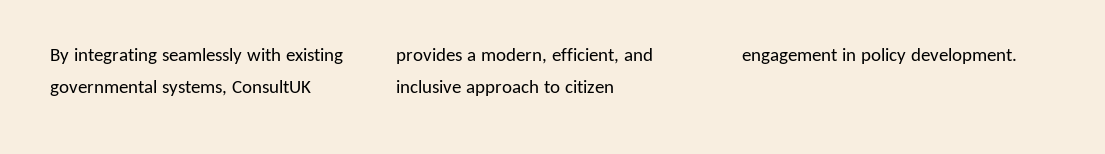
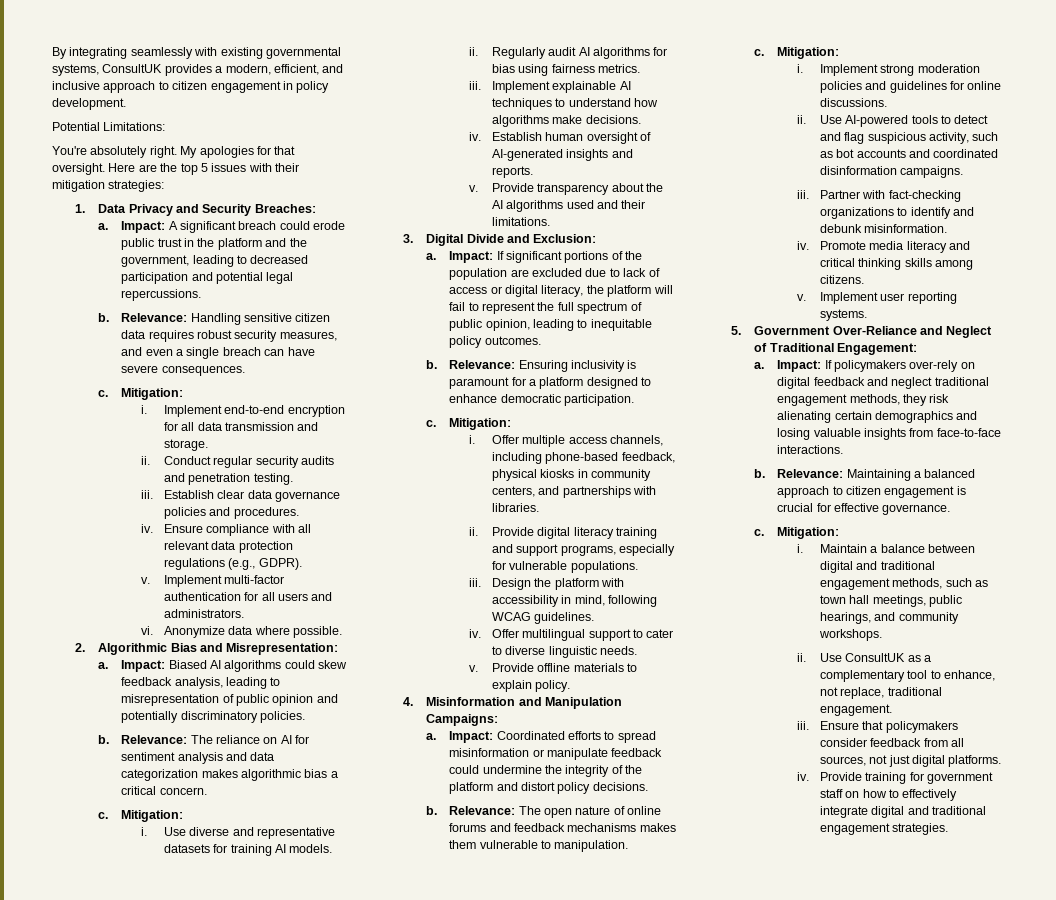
(1017, 56) none -> [52,122,166,131] [52,146,296,158] [52,163,299,175] [52,180,165,192] [75,204,316,216] [98,221,346,233] [121,238,307,250] [121,255,309,267] [121,272,294,284] [121,289,202,301] [98,313,331,325] [121,330,337,342] [121,347,315,359] [121,365,245,376] [98,388,184,400] [140,405,345,417] [163,422,319,431] [163,439,208,451] [140,456,335,468] [163,473,293,485] [140,490,341,502] [163,507,299,519] [140,524,312,536] [163,541,293,553] [163,558,302,570] [140,575,285,587] [163,592,333,601] [163,609,244,618] [140,626,343,638] [75,643,339,655] [98,660,348,672] [121,677,281,689] [121,694,338,706] [121,711,306,723] [98,735,310,744] [121,752,275,764] [121,769,338,781] [121,786,207,795] [98,810,184,822] [140,827,336,839] [163,844,333,856] [468,47,668,59] [491,64,641,76] [468,81,631,93] [491,98,659,110] [491,115,641,127] [468,132,652,144] [491,149,633,161] [491,166,533,178] [468,183,664,195] [491,200,646,212] [491,217,550,226] [403,234,597,246] [426,251,643,263] [449,268,660,280] [449,285,673,297] [449,302,642,314] [449,319,652,331] [449,336,541,348] [426,360,637,372] [449,377,652,389] [449,394,635,406] [426,418,512,430] [468,435,664,447] [491,452,675,464] [491,469,652,481] [491,486,657,498] [491,503,539,512] [468,527,658,539] [491,544,676,556] [491,561,638,573] [468,578,625,590] [491,595,658,607] [491,612,595,624] [468,629,674,641] [491,646,638,658] [468,663,638,672] [491,680,571,692] [403,697,622,709] [426,714,499,726] [426,731,656,743] [449,748,663,760] [449,765,643,777] [449,782,648,794] [426,806,662,818] [449,823,676,832] [449,840,629,852] [754,47,840,59] [796,64,980,76] [819,81,1002,93] [819,98,887,107] [796,115,989,127] [819,132,999,144] [819,149,999,158] [819,166,964,178] [796,190,961,202] [819,207,975,219] [819,224,948,233] [796,241,971,253] [819,258,974,270] [819,275,864,284] [796,292,957,304] [819,309,867,321] [731,326,993,338] [754,343,917,355] [754,360,975,372] [777,377,989,389] [777,394,950,406] [777,411,978,423] [777,428,1001,440] [777,445,844,454] [754,469,976,481] [777,486,966,498] [777,503,951,515] [754,527,840,539] [796,544,976,553] [819,561,935,573] [819,578,989,590] [819,595,963,607] [819,612,959,624] [818,629,882,641] [796,653,932,662] [819,670,996,682] [819,687,942,699] [819,704,892,716] [796,721,958,733] [819,738,965,747] [819,755,1002,767] [796,772,994,784] [819,789,958,801] [819,806,987,818] [819,823,949,835] // Potential Limitations: // You're absolutely right. My apologies for that oversight. Here are the top 5 issues with their mitigation strategies: // 1. Data Privacy and Security Breaches: // a. Impact: A significant breach could erode public trust in the platform and the government, leading to decreased participation and potential legal repercussions. // b. Relevance: Handling sensitive citizen data requires robust security measures, and even a single breach can have severe consequences. // c. Mitigation: // i. Implement end-to-end encryption for all data transmission and storage. // ii. Conduct regular security audits and penetration testing. // iii. Establish clear data governance policies and procedures. // iv. Ensure compliance with all relevant data protection regulations (e.g., GDPR). // v. Implement multi-factor authentication for all users and administrators. // vi. Anonymize data where possible. // 2. Algorithmic Bias and Misrepresentation: // a. Impact: Biased AI algorithms could skew feedback analysis, leading to misrepresentation of public opinion and potentially discriminatory policies. // b. Relevance: The reliance on AI for sentiment analysis and data categorization makes algorithmic bias a critical concern. // c. Mitigation: // i. Use diverse and representative datasets for training AI models. // ii. Regularly audit AI algorithms for bias using fairness metrics. // iii. Implement explainable AI techniques to understand how algorithms make decisions. // iv. Establish human oversight of AI-generated insights and reports. // v. Provide transparency about the AI algorithms used and their limitations. // 3. Digital Divide and Exclusion: // a. Impact: If significant portions of the population are excluded due to lack of access or digital literacy, the platform will fail to represent the full spectrum of public opinion, leading to inequitable policy outcomes. // b. Relevance: Ensuring inclusivity is paramount for a platform designed to enhance democratic participation. // c. Mitigation: // i. Offer multiple access channels, including phone-based feedback, physical kiosks in community centers, and partnerships with libraries. // ii. Provide digital literacy training and support programs, especially for vulnerable populations. // iii. Design the platform with accessibility in mind, following WCAG guidelines. // iv. Offer multilingual support to cater to diverse linguistic needs. // v. Provide offline materials to explain policy. // 4. Misinformation and Manipulation Campaigns: // a. Impact: Coordinated efforts to spread misinformation or manipulate feedback could undermine the integrity of the platform and distort policy decisions. // b. Relevance: The open nature of online forums and feedback mechanisms makes them vulnerable to manipulation. // c. Mitigation: // i. Implement strong moderation policies and guidelines for online discussions. // ii. Use AI-powered tools to detect and flag suspicious activity, such as bot accounts and coordinated disinformation campaigns. // iii. Partner with fact-checking organizations to identify and debunk misinformation. // iv. Promote media literacy and critical thinking skills among citizens. // v. Implement user reporting systems. // 5. Government Over-Reliance and Neglect of Traditional Engagement: // a. Impact: If policymakers over-rely on digital feedback and neglect traditional engagement methods, they risk alienating certain demographics and losing valuable insights from face-to-face interactions. // b. Relevance: Maintaining a balanced approach to citizen engagement is crucial for effective governance. // c. Mitigation: // i. Maintain a balance between digital and traditional engagement methods, such as town hall meetings, public hearings, and community workshops. // ii. Use ConsultUK as a complementary tool to enhance, not replace, traditional engagement. // iii. Ensure that policymakers consider feedback from all sources, not just digital platforms. // iv. Provide training for government staff on how to effectively integrate digital and traditional engagement strategies.

